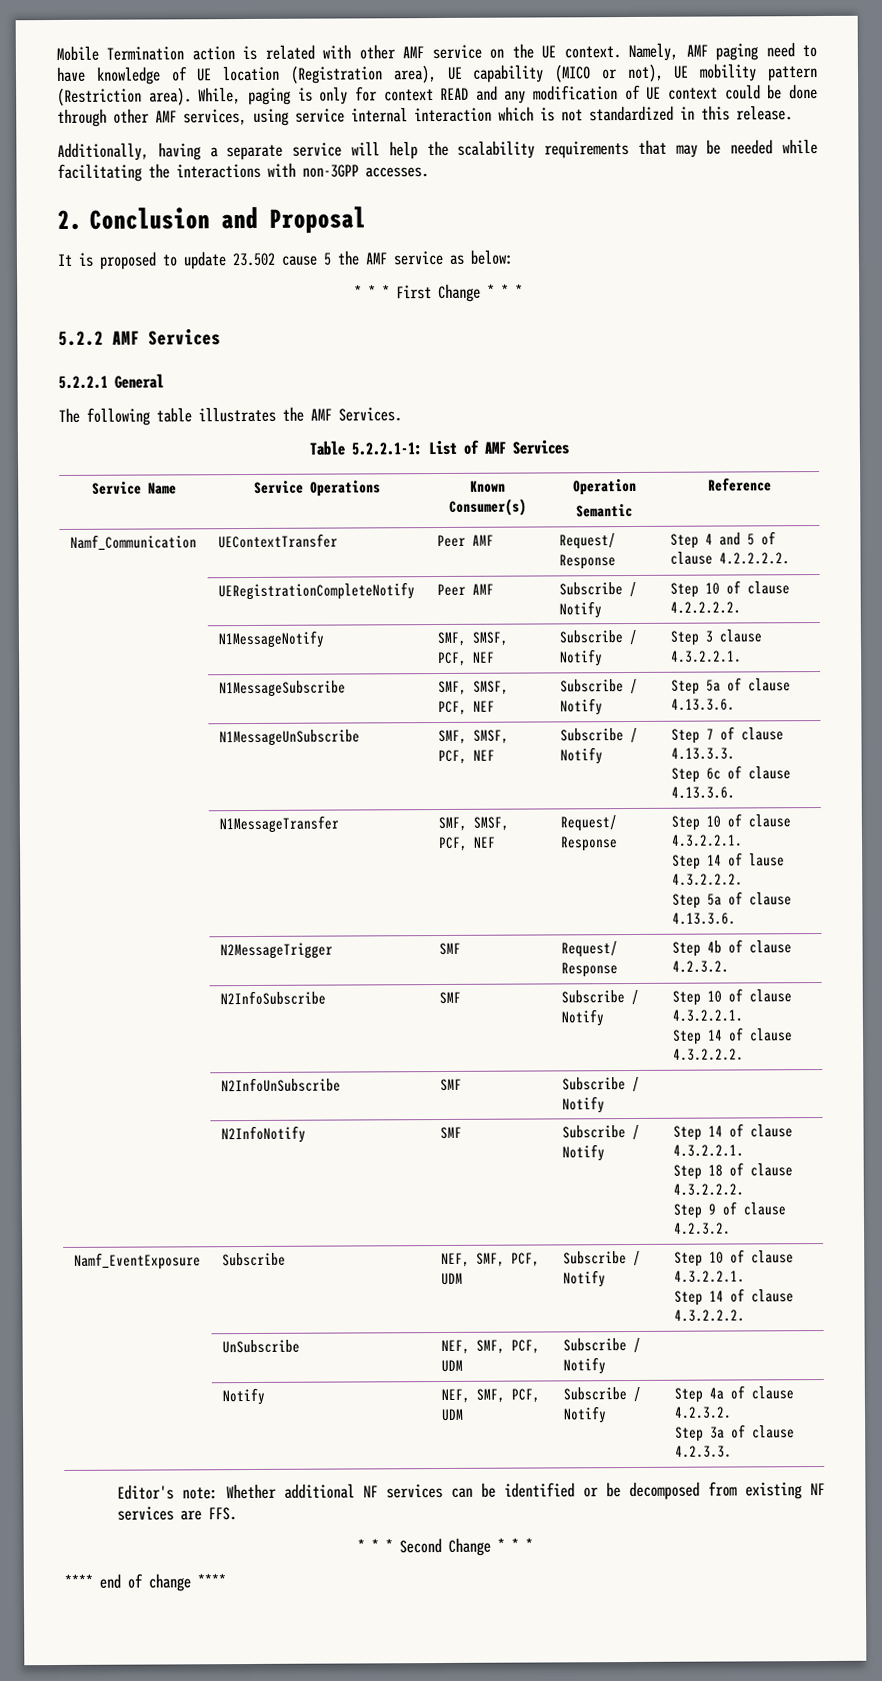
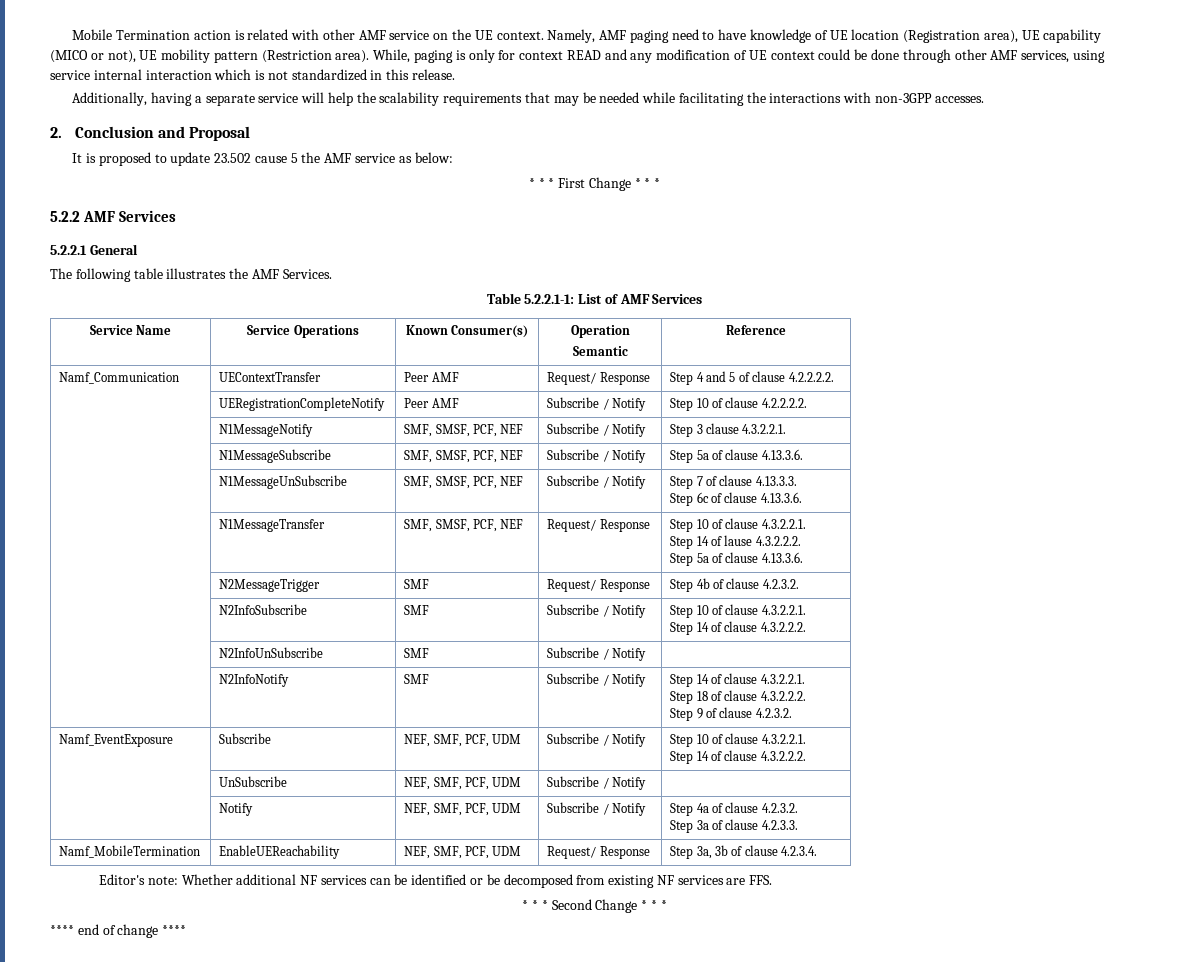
(732, 1451) none -> [59,845,201,858] [219,845,341,859] [404,846,522,859] [547,846,650,859] [670,845,818,859] // Namf_MobileTermination | EnableUEReachability | NEF, SMF, PCF, UDM | Request/ Response | Step 3a, 3b of clause 4.2.3.4.

